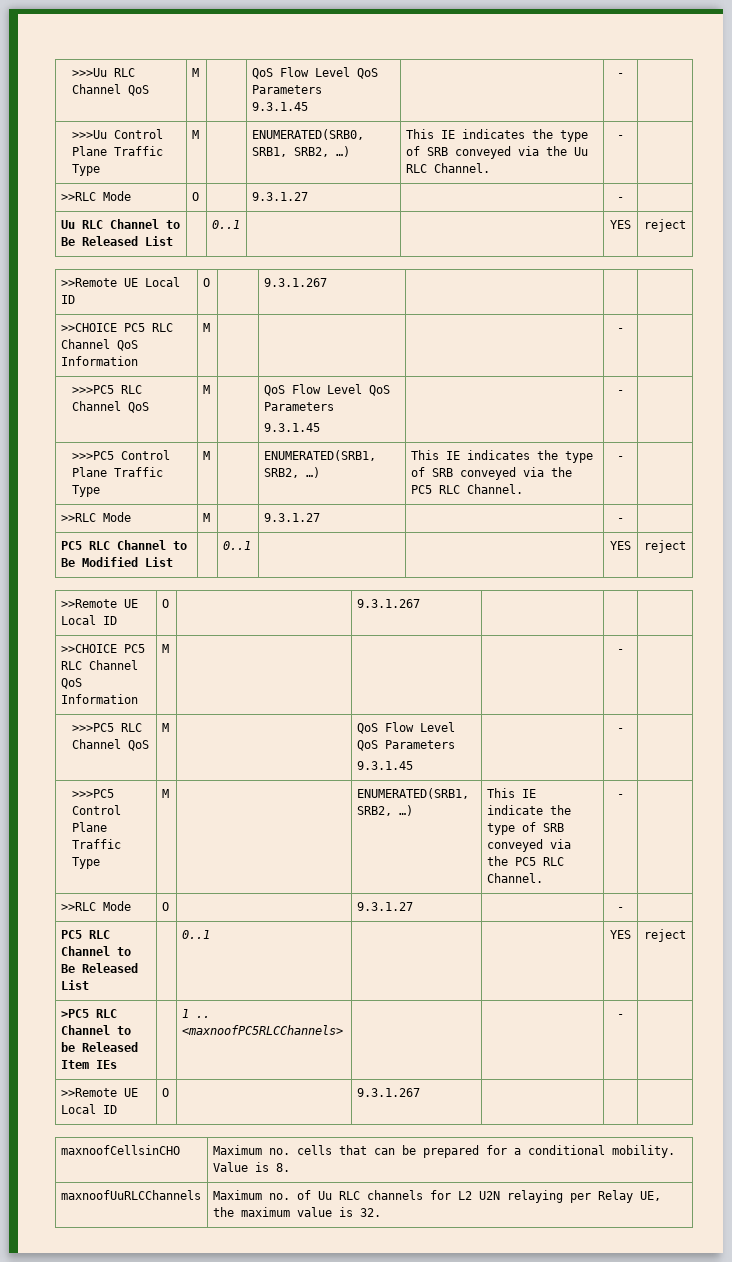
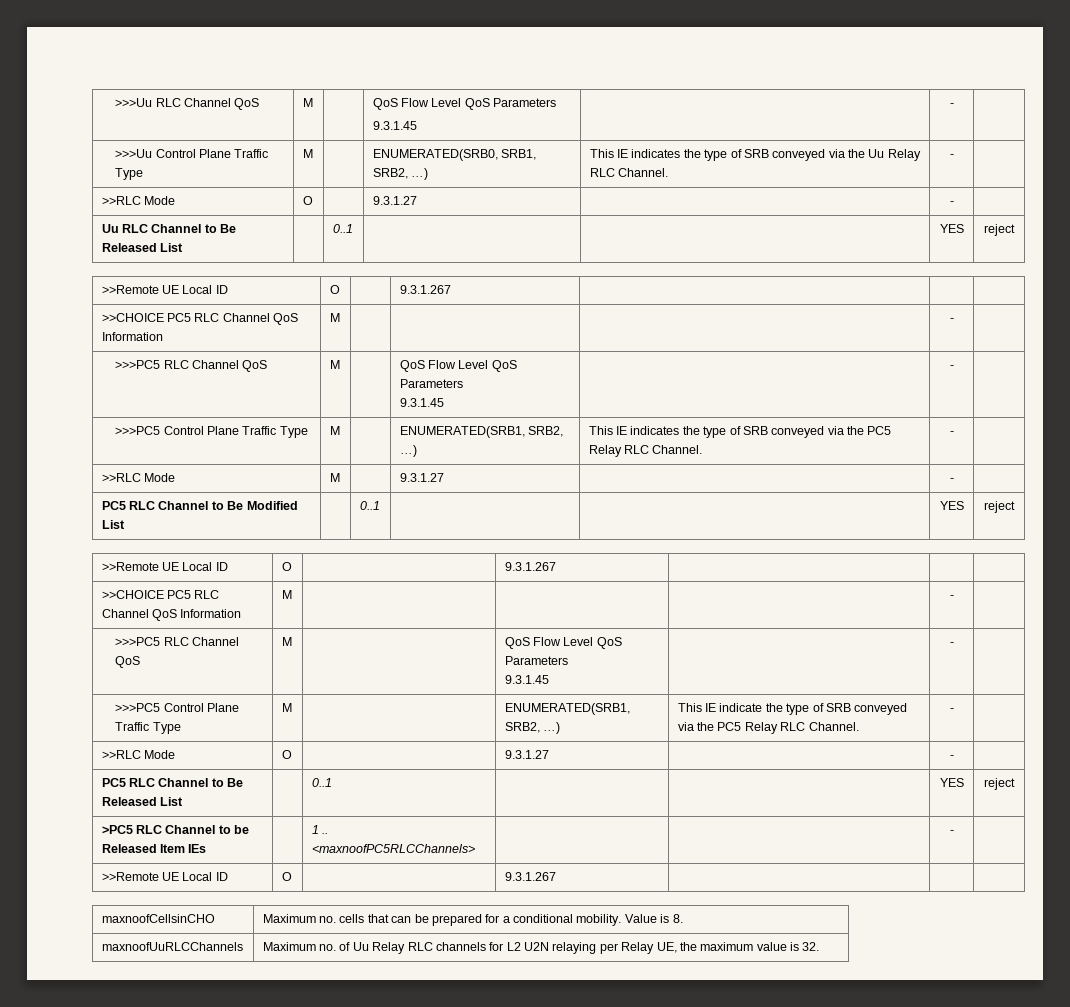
(588, 151) none -> [887,149,921,161] Relay
(432, 489) none -> [588,445,622,457] Relay
(536, 861) none -> [744,722,778,734] Relay
(332, 1195) none -> [372,942,406,954] Relay

